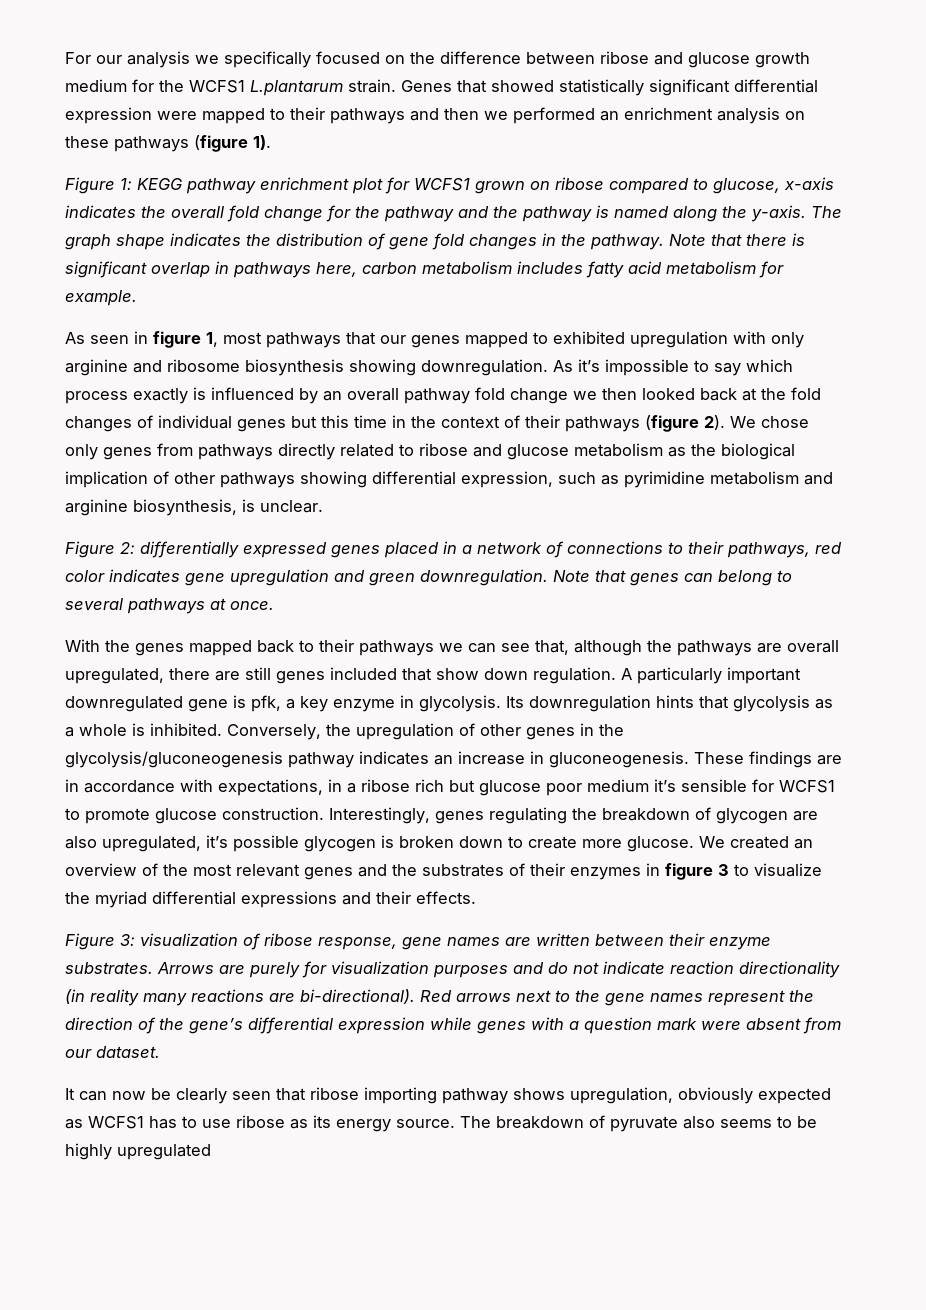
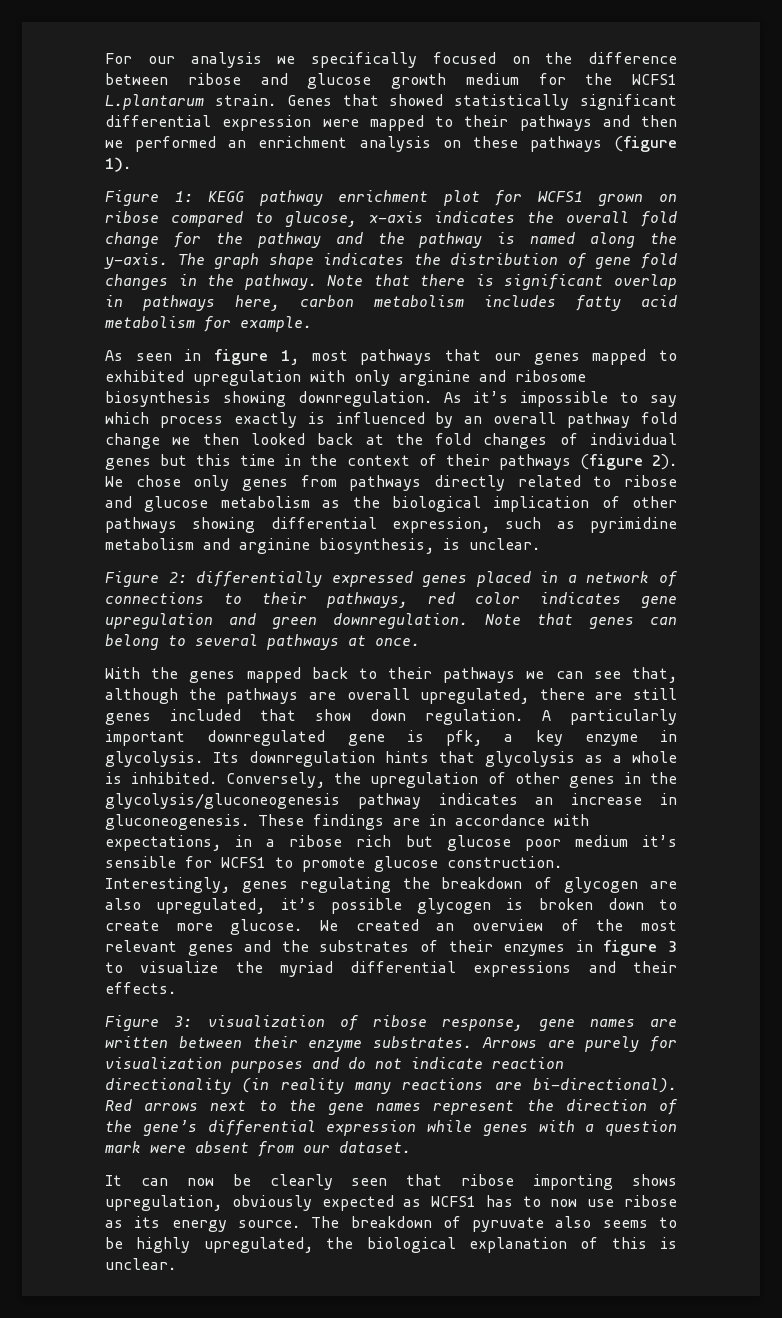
[442,1088,508,1104] pathway -> (614, 1182) none
(197, 1122) none -> [550,1199,578,1207] now
[117,1144,211,1160] upregulated -> [203,1237,677,1253] [105,1258,176,1270] upregulated, the biological explanation of this is unclear.

